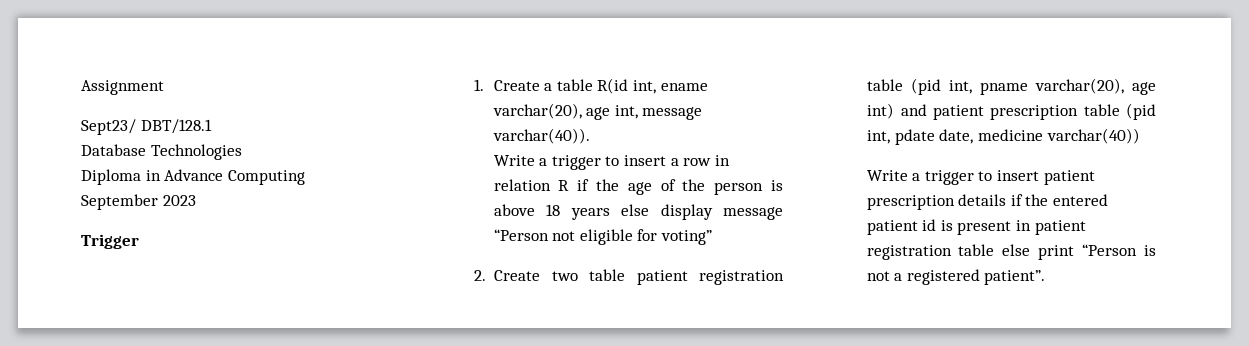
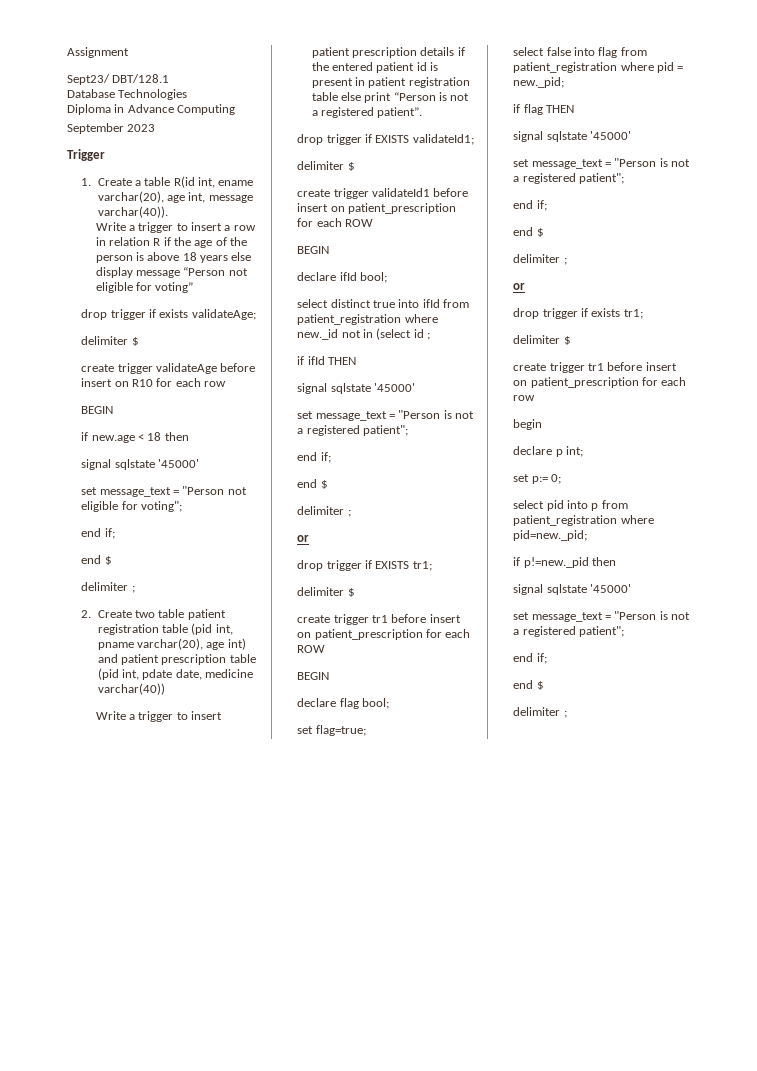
(712, 237) none -> [81,309,256,320] [81,336,139,346] [81,363,256,374] [81,378,227,387] [81,406,114,414] [81,432,189,443] [81,459,200,470] [81,486,247,497] [81,501,183,512] [81,528,115,539] [81,555,112,565] [81,582,135,593] // drop trigger if exists validateAge; // delimiter $ // create trigger validateAge before insert on R10 for each row // BEGIN // if new.age < 18 then // signal sqlstate '45000' // set message_text = "Person not eligible for voting"; // end if; // end $ // delimiter ;
(1046, 277) none -> [297,134,474,145] [297,161,355,171] [297,188,469,199] [297,203,457,214] [297,218,374,227] [297,246,330,254] [297,272,388,283] [297,299,470,308] [297,314,438,325] [297,328,431,340] [297,356,357,365] [297,383,416,394] [297,410,475,421] [297,425,409,436] [297,452,331,463] [297,479,328,489] [297,506,351,517] [297,535,310,542] [297,560,432,571] [297,587,355,597] [297,614,461,625] [297,629,471,640] [297,645,326,653] [297,672,330,680] [297,698,390,709] [297,725,366,736] [513,47,647,58] [513,62,684,73] [513,77,565,88] [513,104,575,115] [513,131,632,142] [513,158,691,169] [513,173,625,184] [513,200,547,211] [513,227,544,237] [513,254,567,265] [513,283,526,290] [513,308,643,319] [513,335,571,345] [513,362,677,373] [513,377,687,388] [513,395,536,401] [513,419,543,430] [513,446,584,457] [513,474,562,484] [513,500,628,511] [513,515,654,526] [513,530,588,541] [513,557,617,568] [513,584,632,595] [513,611,691,622] [513,626,625,637] [513,653,547,664] [513,680,544,690] [513,707,567,718] // drop trigger if EXISTS validateId1; // delimiter $ // create trigger validateId1 before insert on patient_prescription for each ROW // BEGIN // declare ifId bool; // select distinct true into ifId from patient_registration where new._id not in (select id ; // if ifId THEN // signal sqlstate '45000' // set message_text = "Person is not a registered patient"; // end if; // end $ // delimiter ; // or // drop trigger if EXISTS tr1; // delimiter $ // create trigger tr1 before insert on patient_prescription for each ROW // BEGIN // declare flag bool; // set flag=true; // select false into flag from patient_registration where pid = new._pid; // if flag THEN // signal sqlstate '45000' // set message_text = "Person is not a registered patient"; // end if; // end $ // delimiter ; // or // drop trigger if exists tr1; // delimiter $ // create trigger tr1 before insert on patient_prescription for each row // begin // declare p int; // set p:= 0; // select pid into p from patient_registration where pid=new._pid; // if p!=new._pid then // signal sqlstate '45000' // set message_text = "Person is not a registered patient"; // end if; // end $ // delimiter ;

